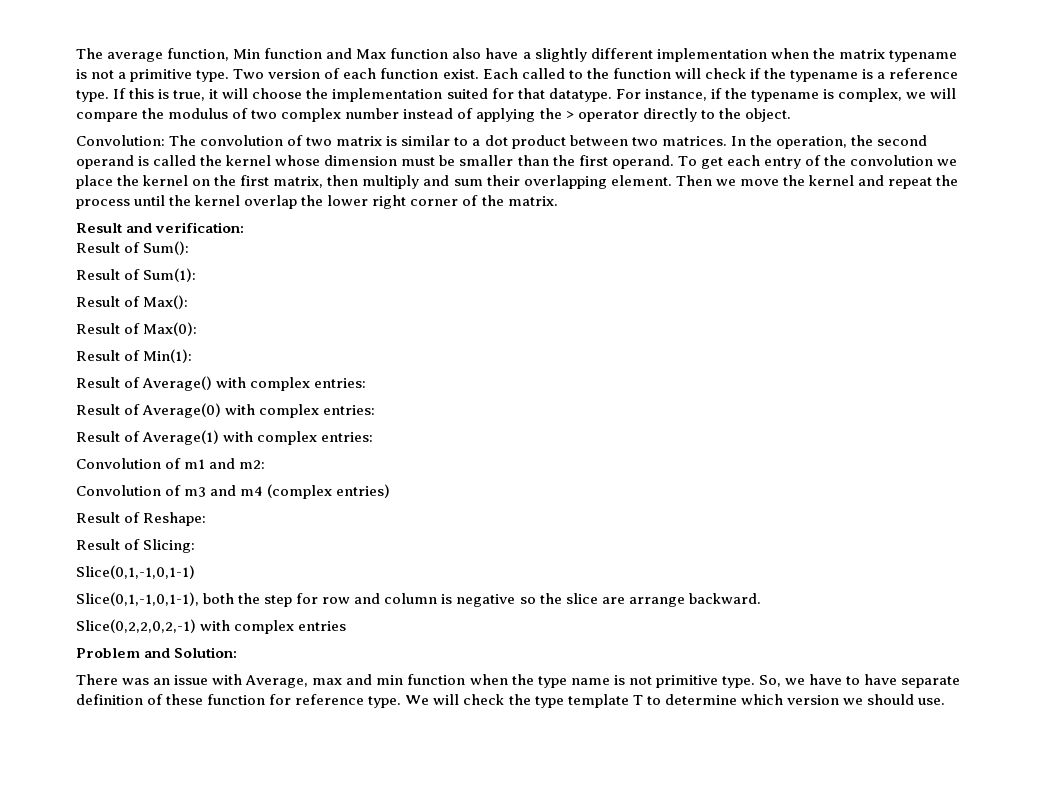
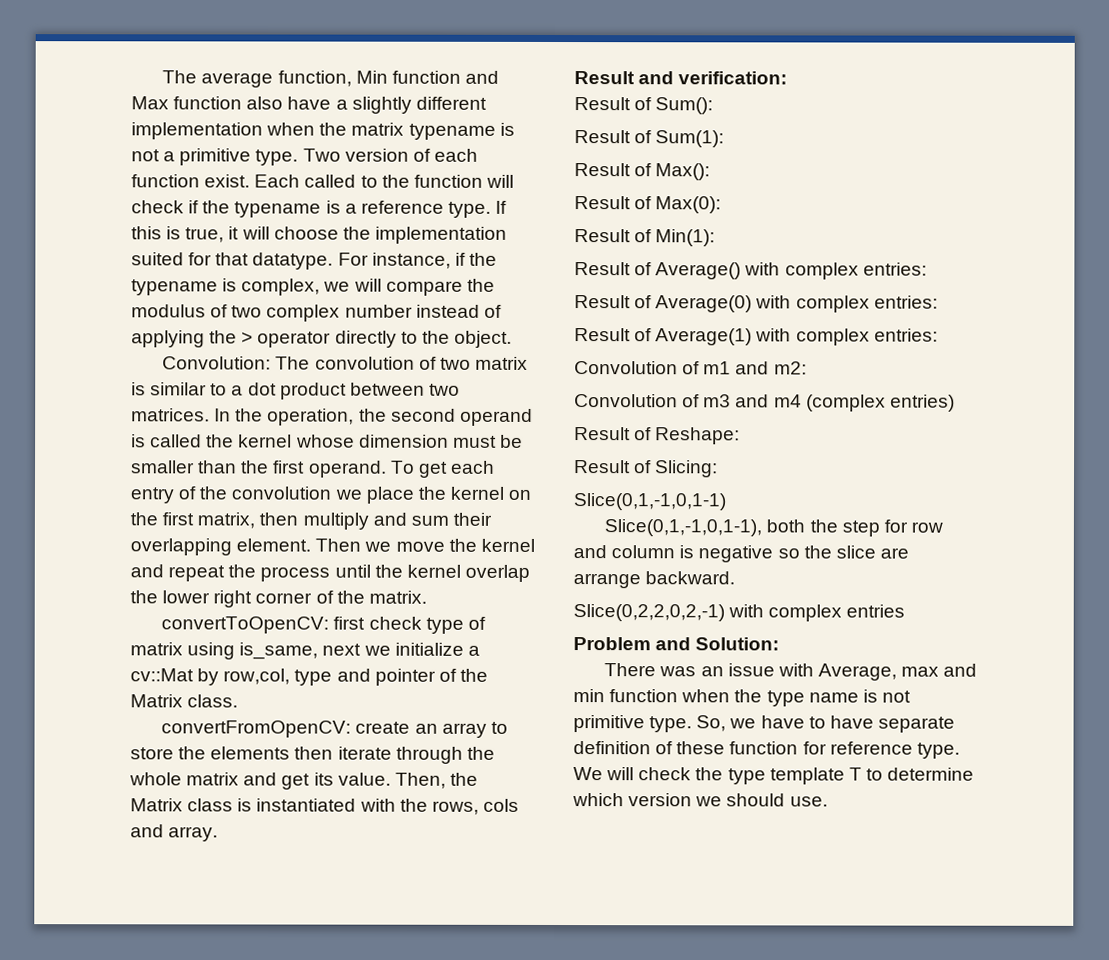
(558, 201) none -> [161,616,486,634] [130,642,480,660] [130,668,488,686] [130,694,239,708] [161,720,508,738] [130,746,495,764] [129,772,478,790] [130,798,519,815] [130,824,219,842] // convertToOpenCV: first check type of matrix using is_same, next we initialize a cv::Mat by row,col, type and pointer of the Matrix class. // convertFromOpenCV: create an array to store the elements then iterate through the whole matrix and get its value. Then, the Matrix class is instantiated with the rows, cols and array.

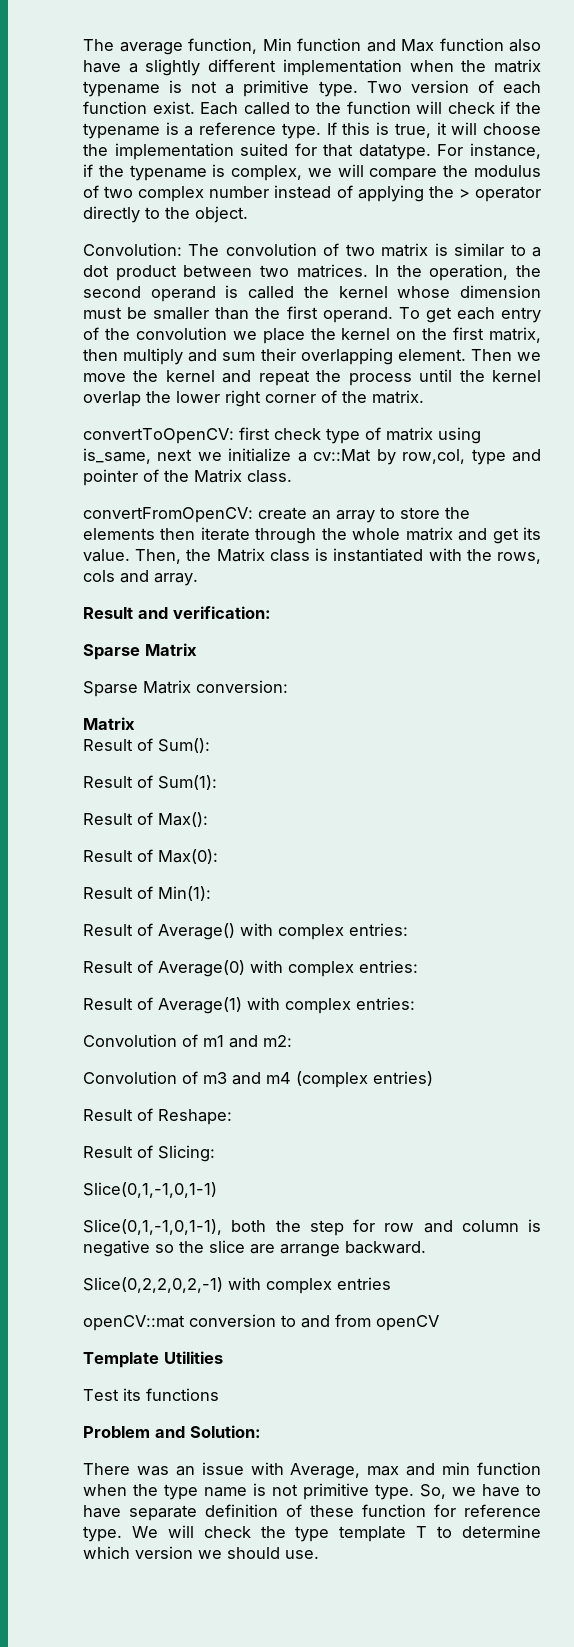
(788, 78) none -> [83,643,197,660] [83,680,288,697] [83,717,135,730] // Sparse Matrix // Sparse Matrix conversion: // Matrix
(906, 611) none -> [83,1314,439,1331] [83,1351,223,1368] [83,1388,219,1401] // openCV::mat conversion to and from openCV // Template Utilities // Test its functions

